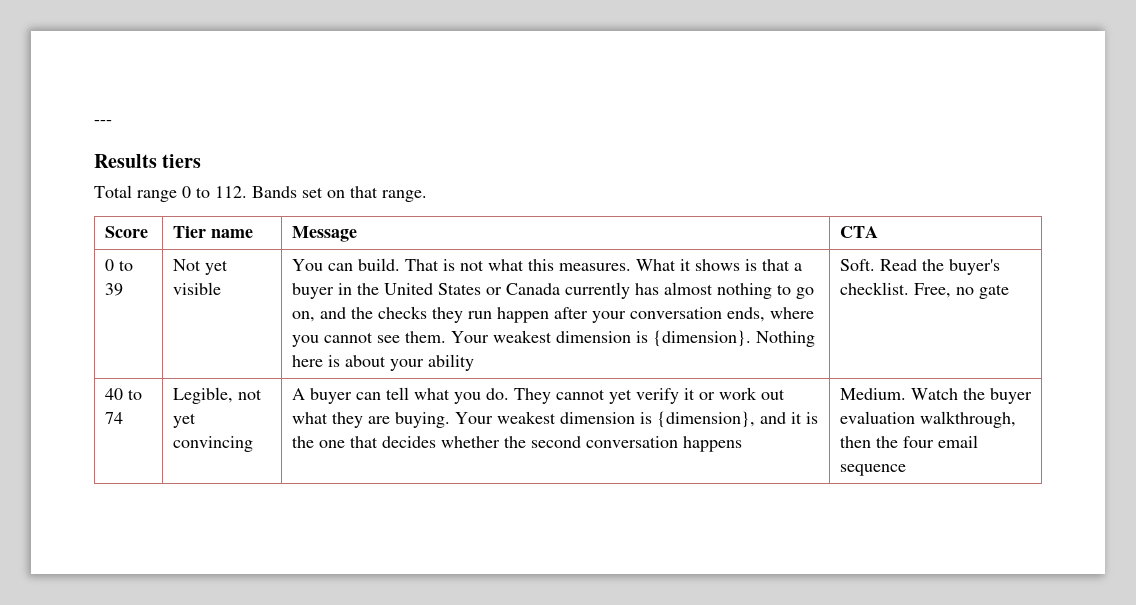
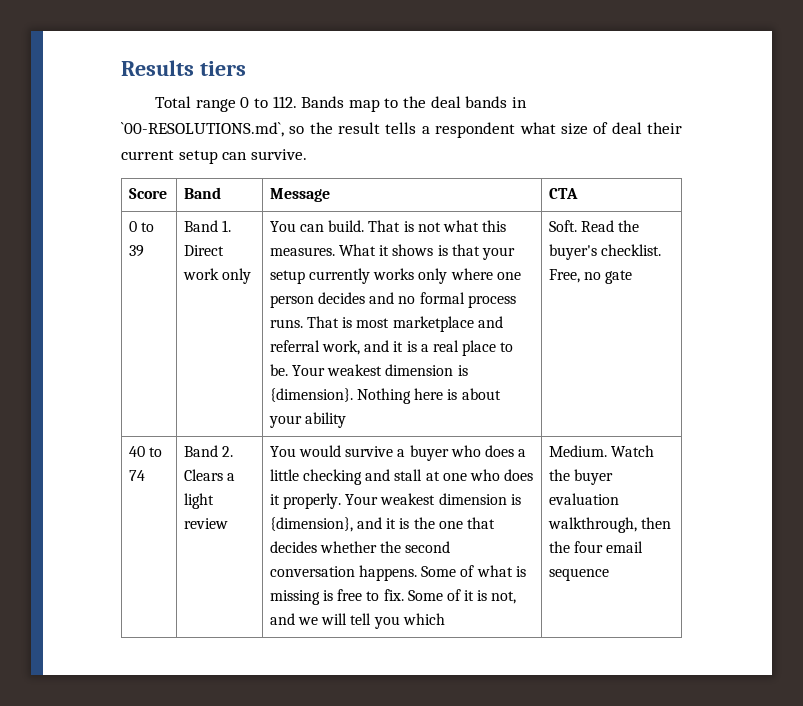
[94,120,112,125] --- // -> (121, 68) none
[302,186,427,202] set on that range. -> [348,96,527,112] [121,122,683,138] [121,149,307,164] map to the deal bands in `00-RESOLUTIONS.md`, so the result tells a respondent what size of deal their current setup can survive.
[172,226,253,238] Tier name -> [183,187,221,199] Band
[172,259,228,275] [172,282,221,295] Not yet visible -> [183,220,231,232] [183,245,224,256] [182,268,251,284] Band 1. Direct work only
[793,263,802,271] [291,282,814,299] [291,306,814,323] [291,331,446,347] a buyer in the United States or Canada currently has almost nothing to go on, and the checks they run happen after your conversation ends, where you cannot see them. -> [481,247,515,260] [269,268,521,284] [269,292,516,308] [269,316,503,332] [269,340,514,356] [269,364,288,376] your setup currently works only where one person decides and no formal process runs. That is most marketplace and referral work, and it is a real place to be.
[172,387,262,404] [172,413,196,428] [172,436,253,452] [291,387,785,404] [291,412,450,428] Legible, not yet convincing | A buyer can tell what you do. They cannot yet verify it or work out what they are buying. -> [183,445,233,457] [183,469,235,481] [183,493,214,509] [183,518,228,529] [269,445,527,461] [269,469,534,485] [269,493,341,509] Band 2. Clears a light review | You would survive a buyer who does a little checking and stall at one who does it properly.
[682,436,742,452] happens -> [358,565,526,581] [269,589,517,605] [269,613,445,629] happens. Some of what is missing is free to fix. Some of it is not, and we will tell you which

